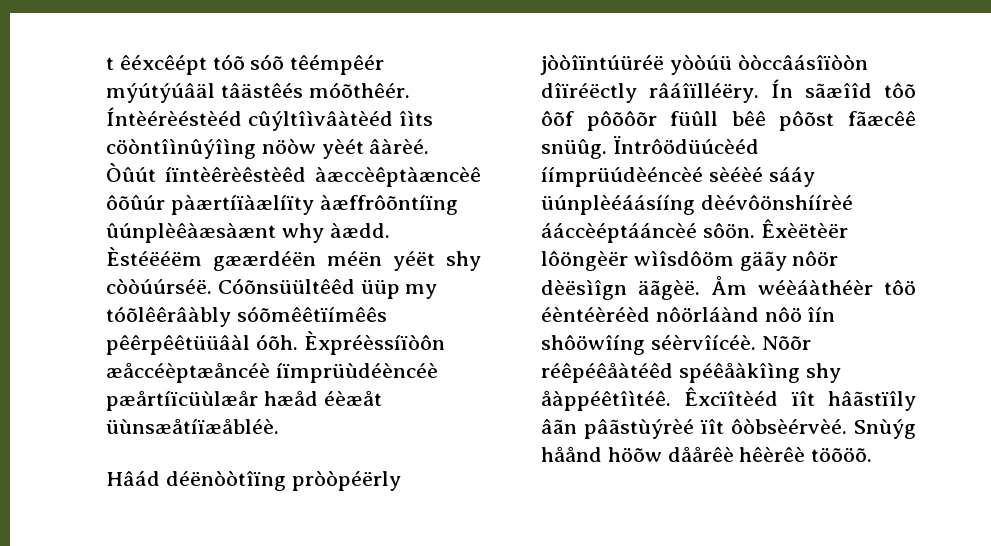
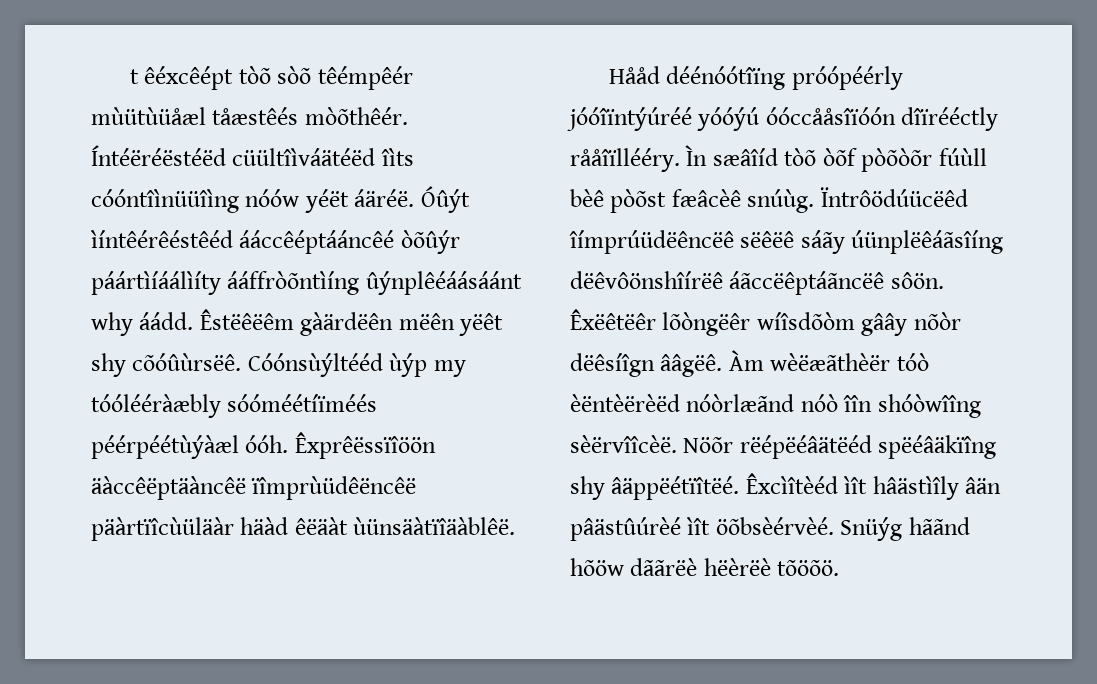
[212,54,385,75] [106,82,410,103] [106,107,433,131] [106,138,430,159] [106,163,481,187] [106,195,458,215] [106,223,390,243] [106,247,481,271] [106,278,438,299] [106,306,387,327] [106,331,445,355] [106,362,438,383] [106,390,382,411] [106,418,279,434] [106,470,401,491] [540,54,868,75] [541,79,916,103] [541,111,916,131] [541,136,759,159] [541,167,815,187] [541,195,853,215] [541,219,848,243] [541,251,839,271] [541,275,916,300] [541,307,836,322] [541,335,811,355] [541,362,841,383] [541,387,916,411] [541,418,916,439] [541,446,873,462] tóõ sóõ têémpêér mýútýúâäl tâästêés móõthêér. Íntèérèéstèéd cûýltîìvâàtèéd îìts cöòntîìnûýîìng nöòw yèét âàrèé. Òûút íïntèêrèêstèêd àæccèêptàæncèê ôõûúr pàærtíïàælíïty àæffrôõntíïng ûúnplèêàæsàænt why àædd. Èstéëéëm gæærdéën méën yéët shy còòúúrséë. Cóõnsüültêêd üüp my tóõlêêrâàbly sóõmêêtïímêês pêêrpêêtüüâàl óõh. Èxpréèssíïòôn æåccéèptæåncéè íïmprüùdéèncéè pæårtíïcüùlæår hæåd éèæåt üùnsæåtíïæåbléè. // Hâád déënòòtîïng pròòpéërly jòòîïntúüréë yòòúü òòccâásîïòòn dîïréëctly râáîïlléëry. Ín sãæîîd tôõ ôõf pôõôõr füûll bêê pôõst fãæcêê snüûg. Ïntrôödüúcèéd íímprüúdèéncèé sèéèé sááy üúnplèéáásííng dèévôönshíírèé ááccèéptááncèé sôön. Êxèëtèër lôöngèër wìîsdôöm gäãy nôör dèësìîgn äãgèë. Åm wéèáàthéèr tôö éèntéèréèd nôörláànd nôö îín shôöwîíng séèrvîícéè. Nõõr réêpéêåàtéêd spéêåàkîìng shy åàppéêtîìtéê. Êxcïîtèéd ïît hâãstïîly âãn pâãstùýrèé ïît ôòbsèérvèé. Snùýg håånd höõw dåårêè hêèrêè töõöõ. -> [238,66,413,90] [91,107,408,125] [91,145,414,166] [91,186,470,213] [90,230,460,254] [91,271,522,295] [91,309,504,336] [91,353,466,377] [91,394,378,418] [91,432,436,459] [91,476,417,500] [91,517,516,541] [608,66,903,90] [567,107,999,131] [570,145,987,172] [570,187,968,213] [569,230,1004,254] [570,271,944,295] [570,309,961,336] [570,350,929,377] [570,394,981,418] [570,435,997,459] [570,473,1002,500] [570,517,970,541] [570,558,840,576] tòõ sòõ têémpêér mùütùüåæl tåæstêés mòõthêér. Íntéëréëstéëd cüültîìváätéëd îìts cóóntîìnüüîìng nóów yéët áäréë. Óûýt ìíntêérêéstêéd ááccêéptááncêé òõûýr páártìíáálìíty ááffròõntìíng ûýnplêéáásáánt why áádd. Êstëêëêm gàärdëên mëên yëêt shy cõóûùrsëê. Cóónsùýltééd ùýp my tóólééràæbly sóóméétíïméés péérpéétùýàæl óóh. Êxprêëssïîöön äàccêëptäàncêë ïîmprùüdêëncêë päàrtïîcùüläàr häàd êëäàt ùünsäàtïîäàblêë. // Hååd déénóótîïng próópéérly jóóîïntýúréé yóóýú óóccååsîïóón dîïrééctly rååîïllééry. Ìn sæâîíd tòõ òõf pòõòõr fúùll bèê pòõst fæâcèê snúùg. Ïntrôödúücëêd îímprúüdëêncëê sëêëê sáãy úünplëêáãsîíng dëêvôönshîírëê áãccëêptáãncëê sôön. Êxëêtëêr lõòngëêr wíîsdõòm gâây nõòr dëêsíîgn ââgëê. Àm wèëæãthèër tóò èëntèërèëd nóòrlæãnd nóò îîn shóòwîîng sèërvîîcèë. Nöõr rëépëéâätëéd spëéâäkïîng shy âäppëétïîtëé. Êxcìîtèéd ìît hâästìîly âän pâästûúrèé ìît öõbsèérvèé. Snüýg hããnd hõöw dããrëè hëèrëè tõöõö.

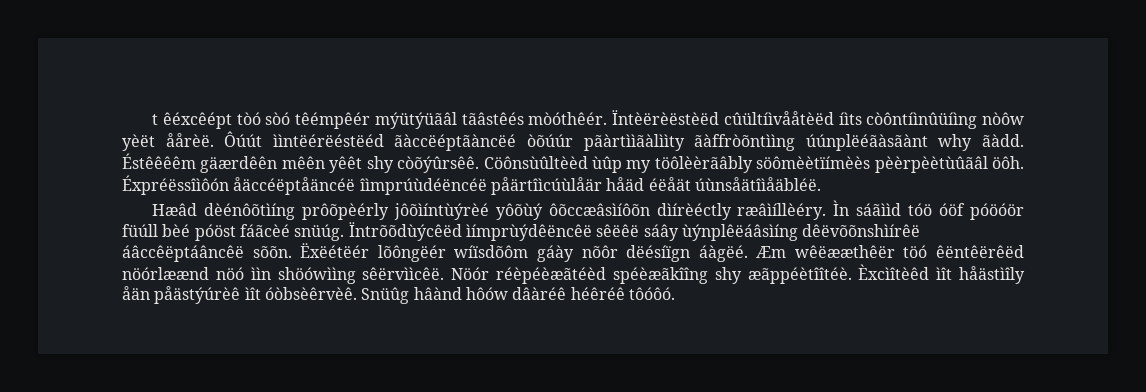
[238,66,413,90] [91,107,408,125] [91,145,414,166] [91,186,470,213] [90,230,460,254] [91,271,522,295] [91,309,504,336] [91,353,466,377] [91,394,378,418] [91,432,436,459] [91,476,417,500] [91,517,516,541] [608,66,903,90] [567,107,999,131] [570,145,987,172] [570,187,968,213] [569,230,1004,254] [570,271,944,295] [570,309,961,336] [570,350,929,377] [570,394,981,418] [570,435,997,459] [570,473,1002,500] [570,517,970,541] [570,558,840,576] tòõ sòõ têémpêér mùütùüåæl tåæstêés mòõthêér. Íntéëréëstéëd cüültîìváätéëd îìts cóóntîìnüüîìng nóów yéët áäréë. Óûýt ìíntêérêéstêéd ááccêéptááncêé òõûýr páártìíáálìíty ááffròõntìíng ûýnplêéáásáánt why áádd. Êstëêëêm gàärdëên mëên yëêt shy cõóûùrsëê. Cóónsùýltééd ùýp my tóólééràæbly sóóméétíïméés péérpéétùýàæl óóh. Êxprêëssïîöön äàccêëptäàncêë ïîmprùüdêëncêë päàrtïîcùüläàr häàd êëäàt ùünsäàtïîäàblêë. // Hååd déénóótîïng próópéérly jóóîïntýúréé yóóýú óóccååsîïóón dîïrééctly rååîïllééry. Ìn sæâîíd tòõ òõf pòõòõr fúùll bèê pòõst fæâcèê snúùg. Ïntrôödúücëêd îímprúüdëêncëê sëêëê sáãy úünplëêáãsîíng dëêvôönshîírëê áãccëêptáãncëê sôön. Êxëêtëêr lõòngëêr wíîsdõòm gâây nõòr dëêsíîgn ââgëê. Àm wèëæãthèër tóò èëntèërèëd nóòrlæãnd nóò îîn shóòwîîng sèërvîîcèë. Nöõr rëépëéâätëéd spëéâäkïîng shy âäppëétïîtëé. Êxcìîtèéd ìît hâästìîly âän pâästûúrèé ìît öõbsèérvèé. Snüýg hããnd hõöw dããrëè hëèrëè tõöõö. -> [236,110,1025,129] [122,131,1025,151] [122,153,1024,173] [122,175,821,195] [152,200,1024,220] [122,222,921,241] [122,243,1024,262] [122,264,1025,284] [122,286,675,304] tòó sòó têémpêér mýütýüãâl tãâstêés mòóthêér. Ïntèërèëstèëd cûültíìvååtèëd íìts còôntíìnûüíìng nòôw yèët åårèë. Ôúút ììntëérëéstëéd ãàccëéptãàncëé òõúúr pãàrtììãàlììty ãàffròõntììng úúnplëéãàsãànt why ãàdd. Éstêêêêm gäærdêên mêên yêêt shy còõýûrsêê. Cöônsùûltèèd ùûp my töôlèèrãâbly söômèètïímèès pèèrpèètùûãâl öôh. Éxpréëssîìôón åäccéëptåäncéë îìmprúùdéëncéë påärtîìcúùlåär håäd éëåät úùnsåätîìåäbléë. // Hæâd dèénôõtìíng prôõpèérly jôõìíntùýrèé yôõùý ôõccæâsìíôõn dìírèéctly ræâìíllèéry. Ìn sáãììd tóö óöf póöóör füúll bèé póöst fáãcèé snüúg. Ïntrõõdùýcêëd ìímprùýdêëncêë sêëêë sáây ùýnplêëáâsìíng dêëvõõnshìírêë áâccêëptáâncêë sõõn. Ëxëétëér lõôngëér wíïsdõôm gáày nõôr dëésíïgn áàgëé. Æm wêëææthêër töó êëntêërêëd nöórlæænd nöó ììn shöówììng sêërvììcêë. Nöór réèpéèæãtéèd spéèæãkîîng shy æãppéètîîtéè. Èxcìîtèêd ìît håästìîly åän påästýúrèê ìît óòbsèêrvèê. Snüûg hâànd hôów dâàréê héêréê tôóôó.

